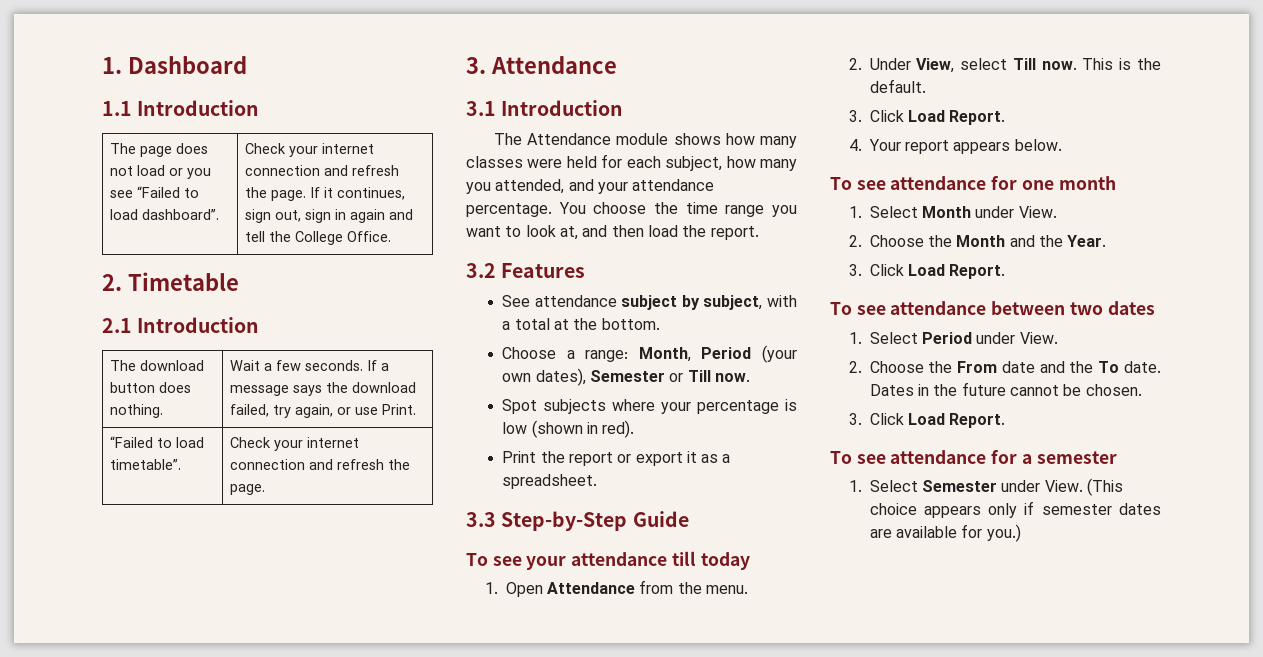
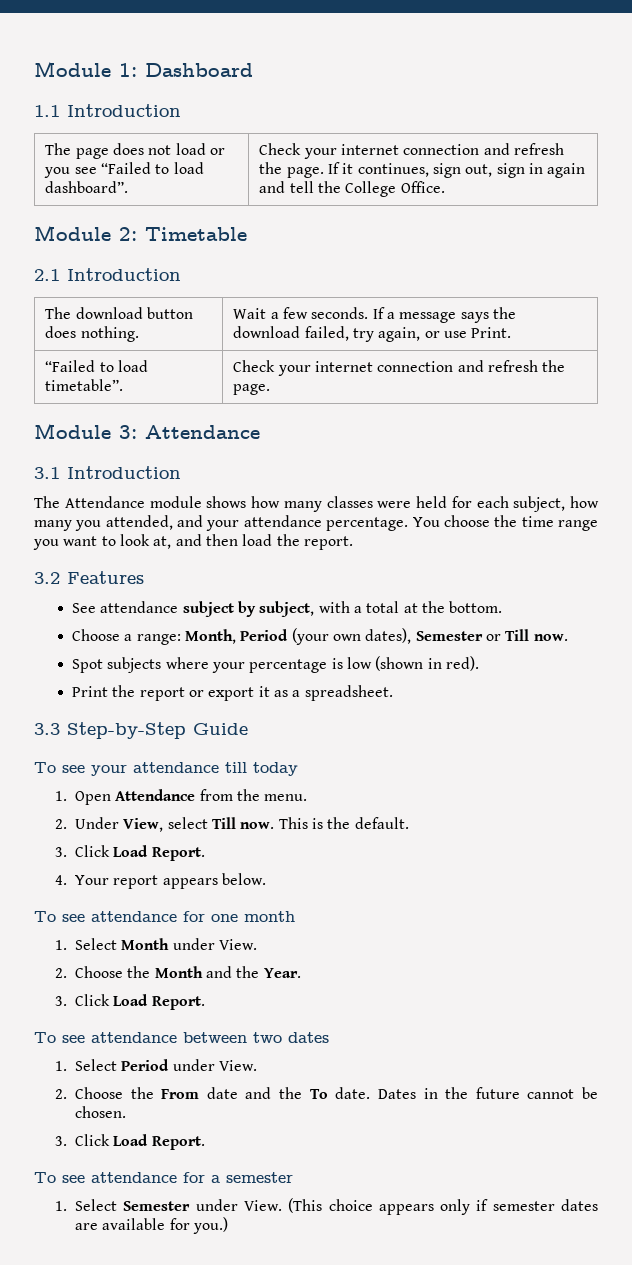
[102,57,122,74] 1. -> [34,61,137,77] Module 1:
[102,274,122,291] 2. -> [34,225,137,241] Module 2:
[466,57,486,74] 3. -> [34,423,137,439] Module 3:

